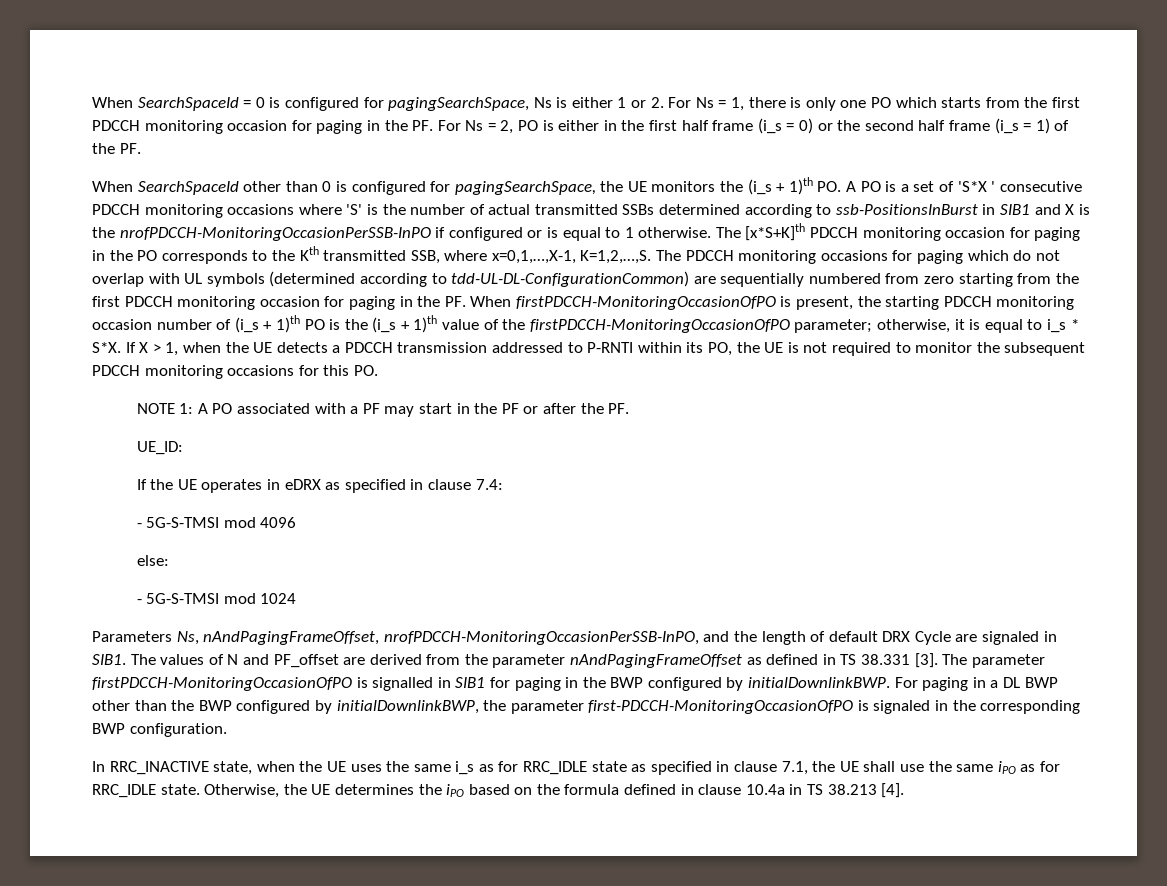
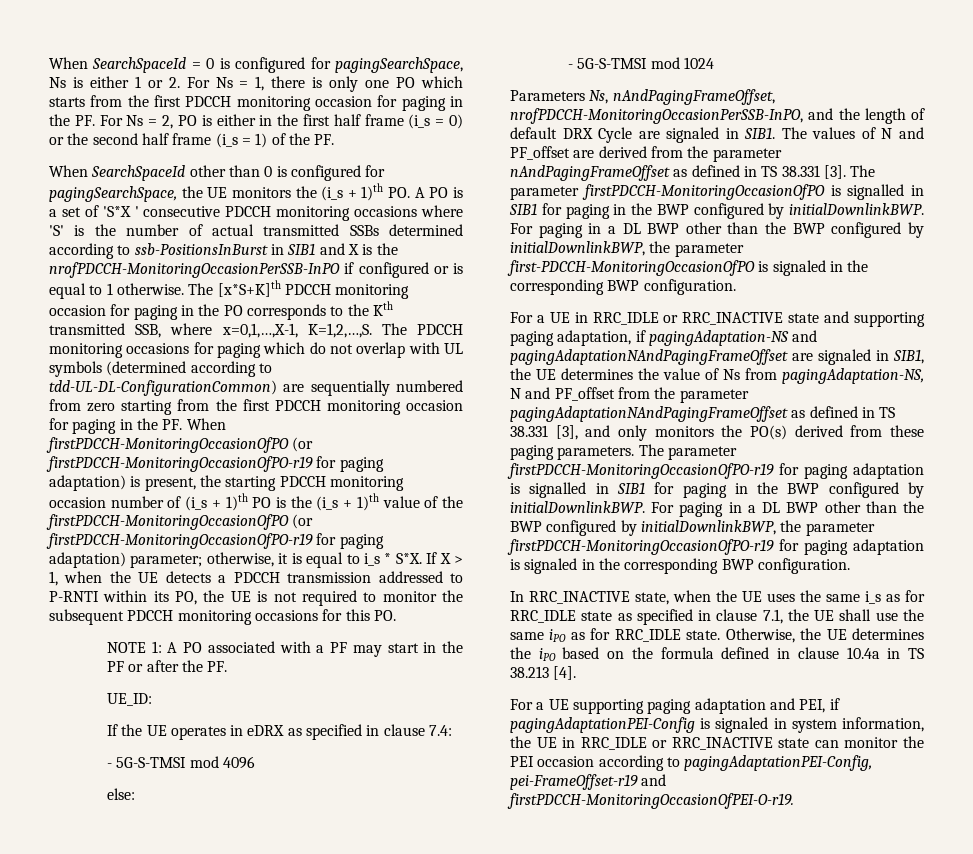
(776, 303) none -> [292,437,314,452] [46,456,384,472] [49,475,126,491] (or firstPDCCH-MonitoringOccasionOfPO-r19 for paging adaptation)
(790, 326) none -> [292,514,314,529] [46,533,384,549] [49,552,126,568] (or firstPDCCH-MonitoringOccasionOfPO-r19 for paging adaptation)
(227, 730) none -> [510,311,925,327] [510,330,818,346] [510,349,924,365] [510,368,924,384] [510,387,749,403] [510,406,896,422] [510,425,924,441] [510,444,737,460] [507,463,924,479] [510,482,924,498] [510,501,924,517] [510,520,875,536] [507,539,924,555] [510,558,850,574] // For a UE in RRC_IDLE or RRC_INACTIVE state and supporting paging adaptation, if pagingAdaptation-NS and pagingAdaptationNAndPagingFrameOffset are signaled in SIB1, the UE determines the value of Ns from pagingAdaptation-NS, N and PF_offset from the parameter pagingAdaptationNAndPagingFrameOffset as defined in TS 38.331 [3], and only monitors the PO(s) derived from these paging parameters. The parameter firstPDCCH-MonitoringOccasionOfPO-r19 for paging adaptation is signalled in SIB1 for paging in the BWP configured by initialDownlinkBWP. For paging in a DL BWP other than the BWP configured by initialDownlinkBWP, the parameter firstPDCCH-MonitoringOccasionOfPO-r19 for paging adaptation is signaled in the corresponding BWP configuration.
(905, 790) none -> [510,698,840,714] [510,717,924,733] [510,736,924,750] [510,755,873,771] [510,774,667,790] [507,793,794,809] // For a UE supporting paging adaptation and PEI, if pagingAdaptationPEI-Config is signaled in system information, the UE in RRC_IDLE or RRC_INACTIVE state can monitor the PEI occasion according to pagingAdaptationPEI-Config, pei-FrameOffset-r19 and firstPDCCH-MonitoringOccasionOfPEI-O-r19.

